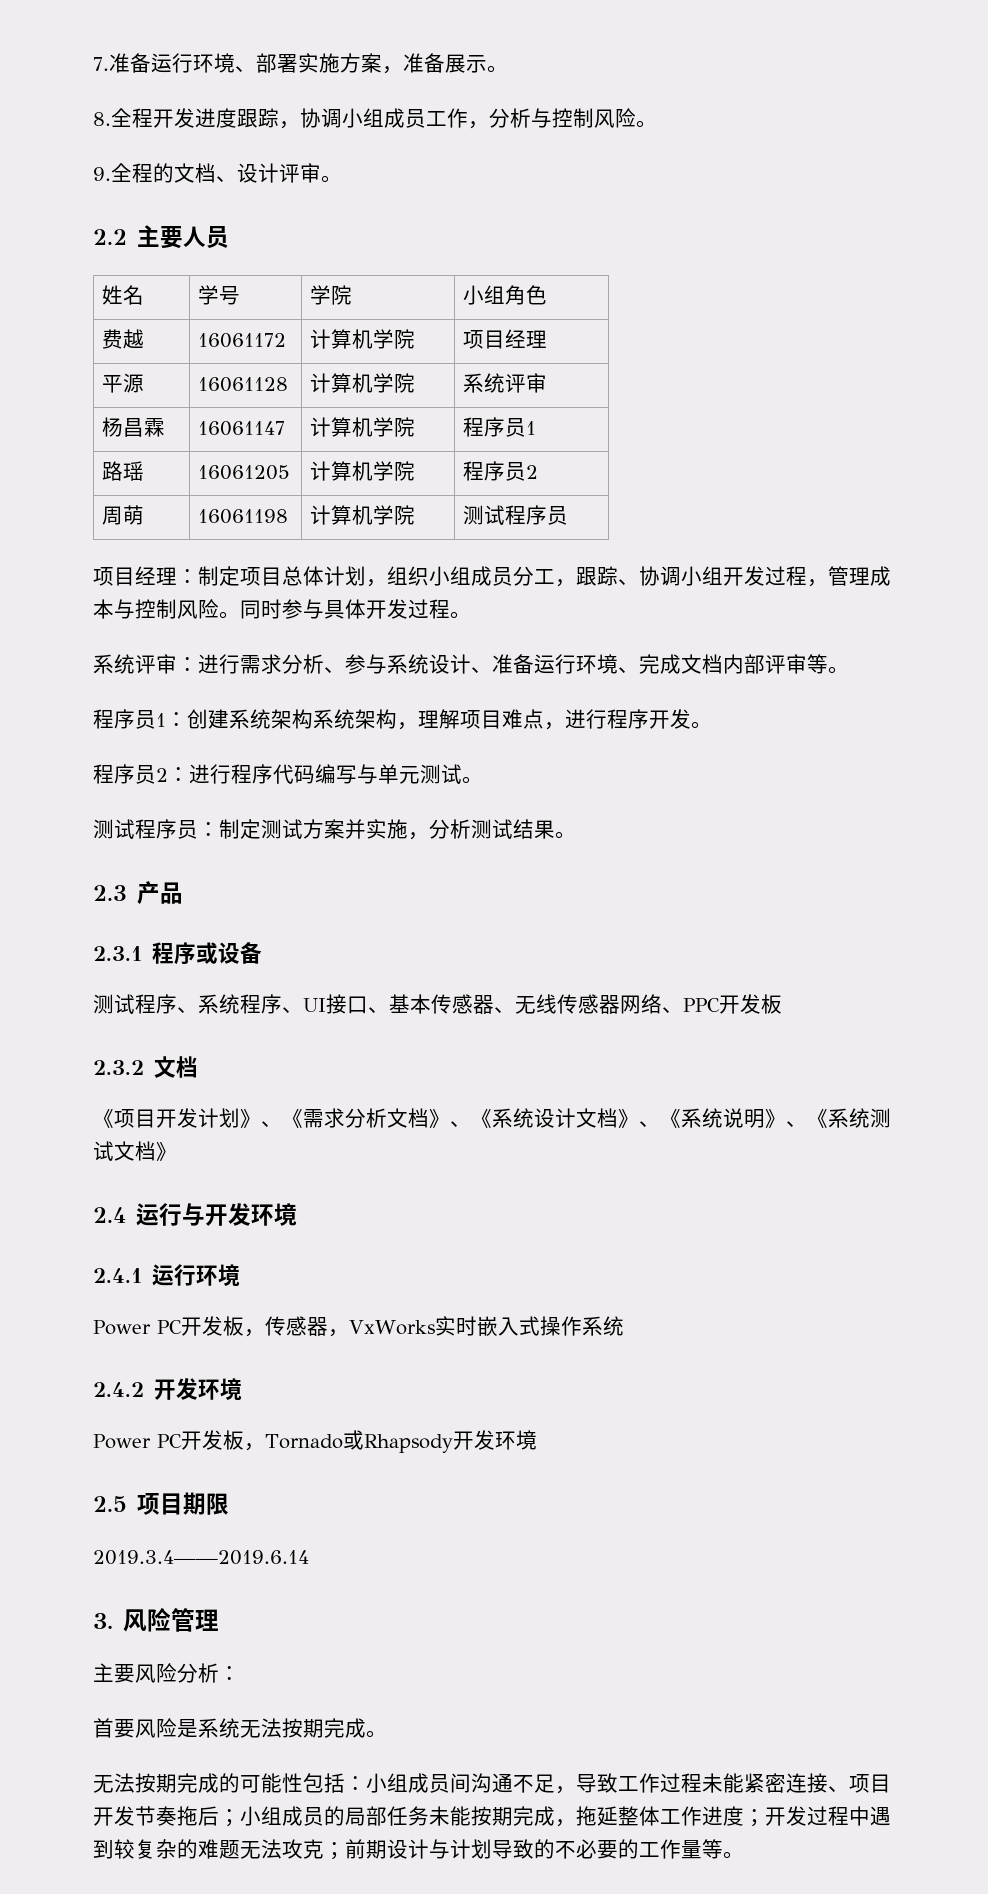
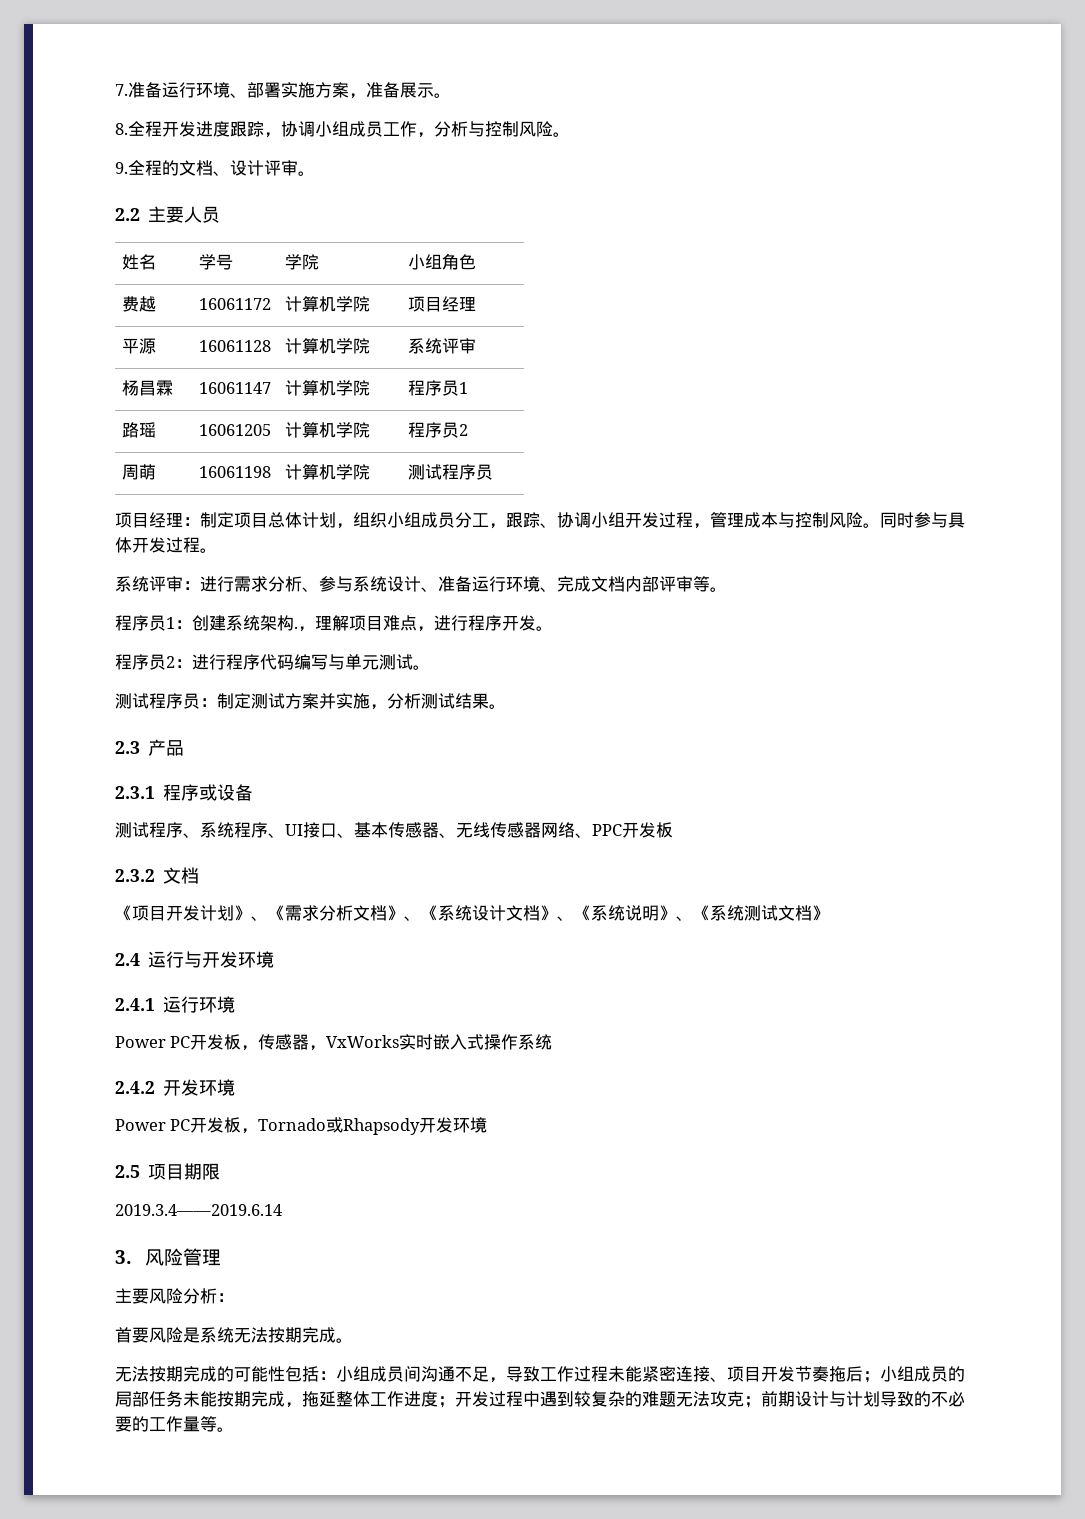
[313,709,397,729] 系统架构 -> [294,626,298,629] .

